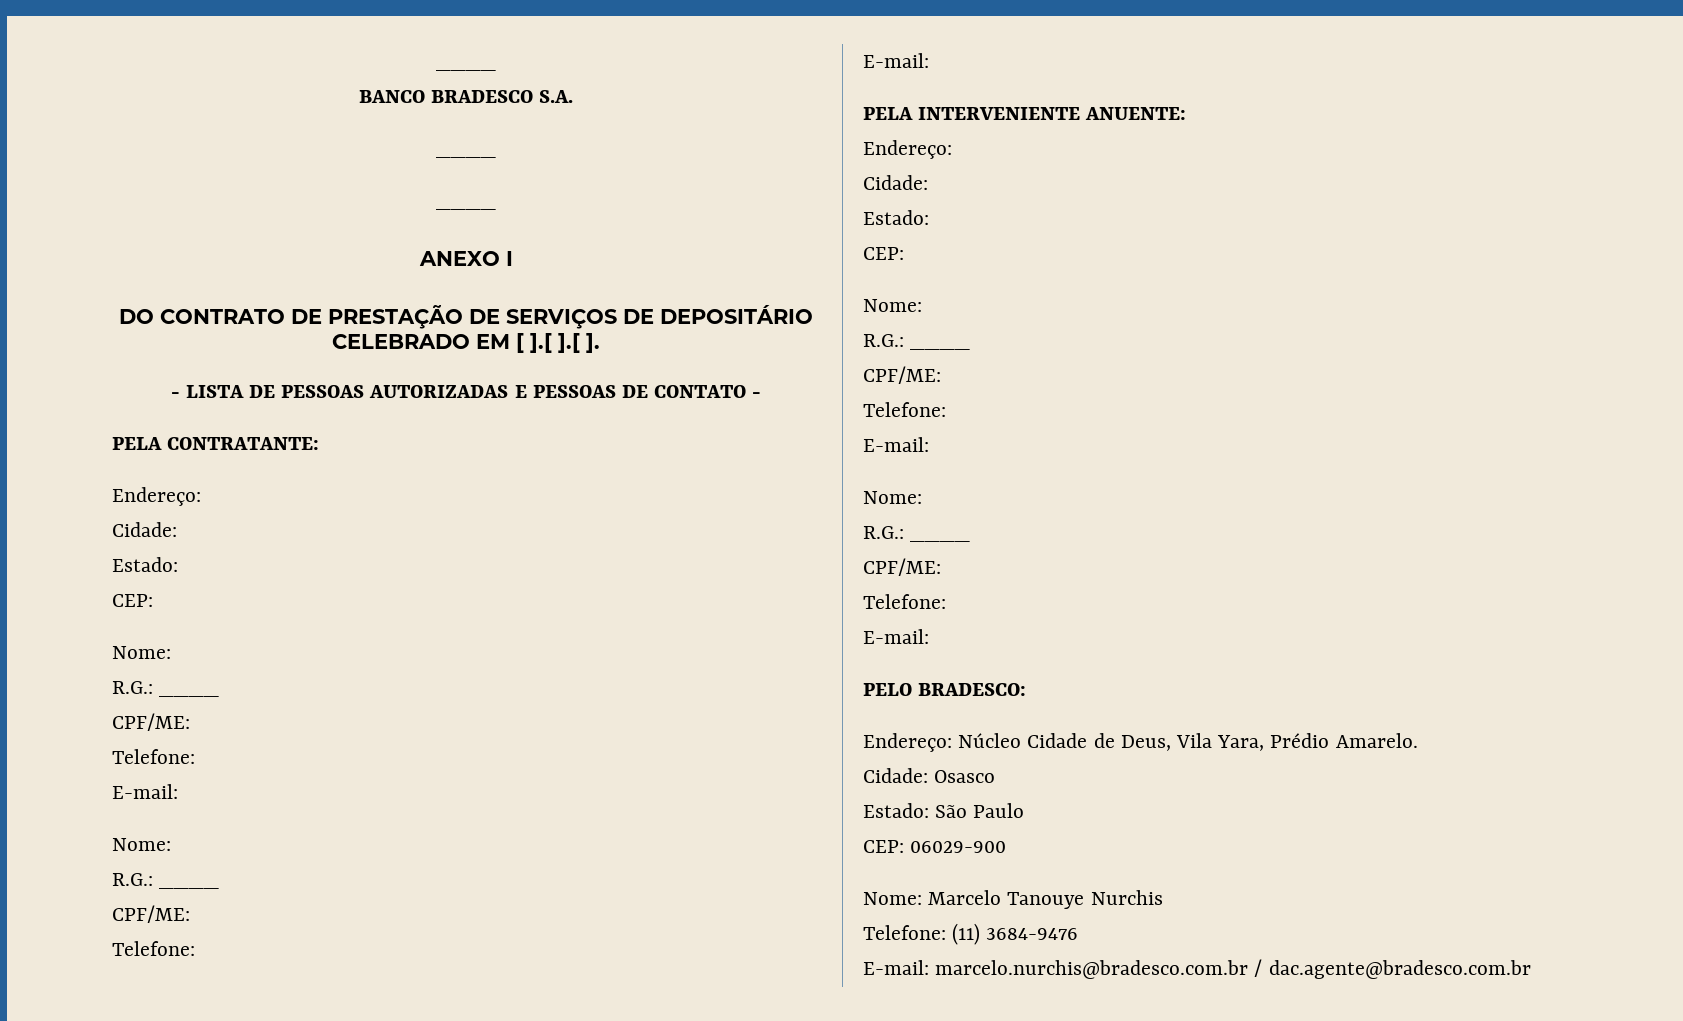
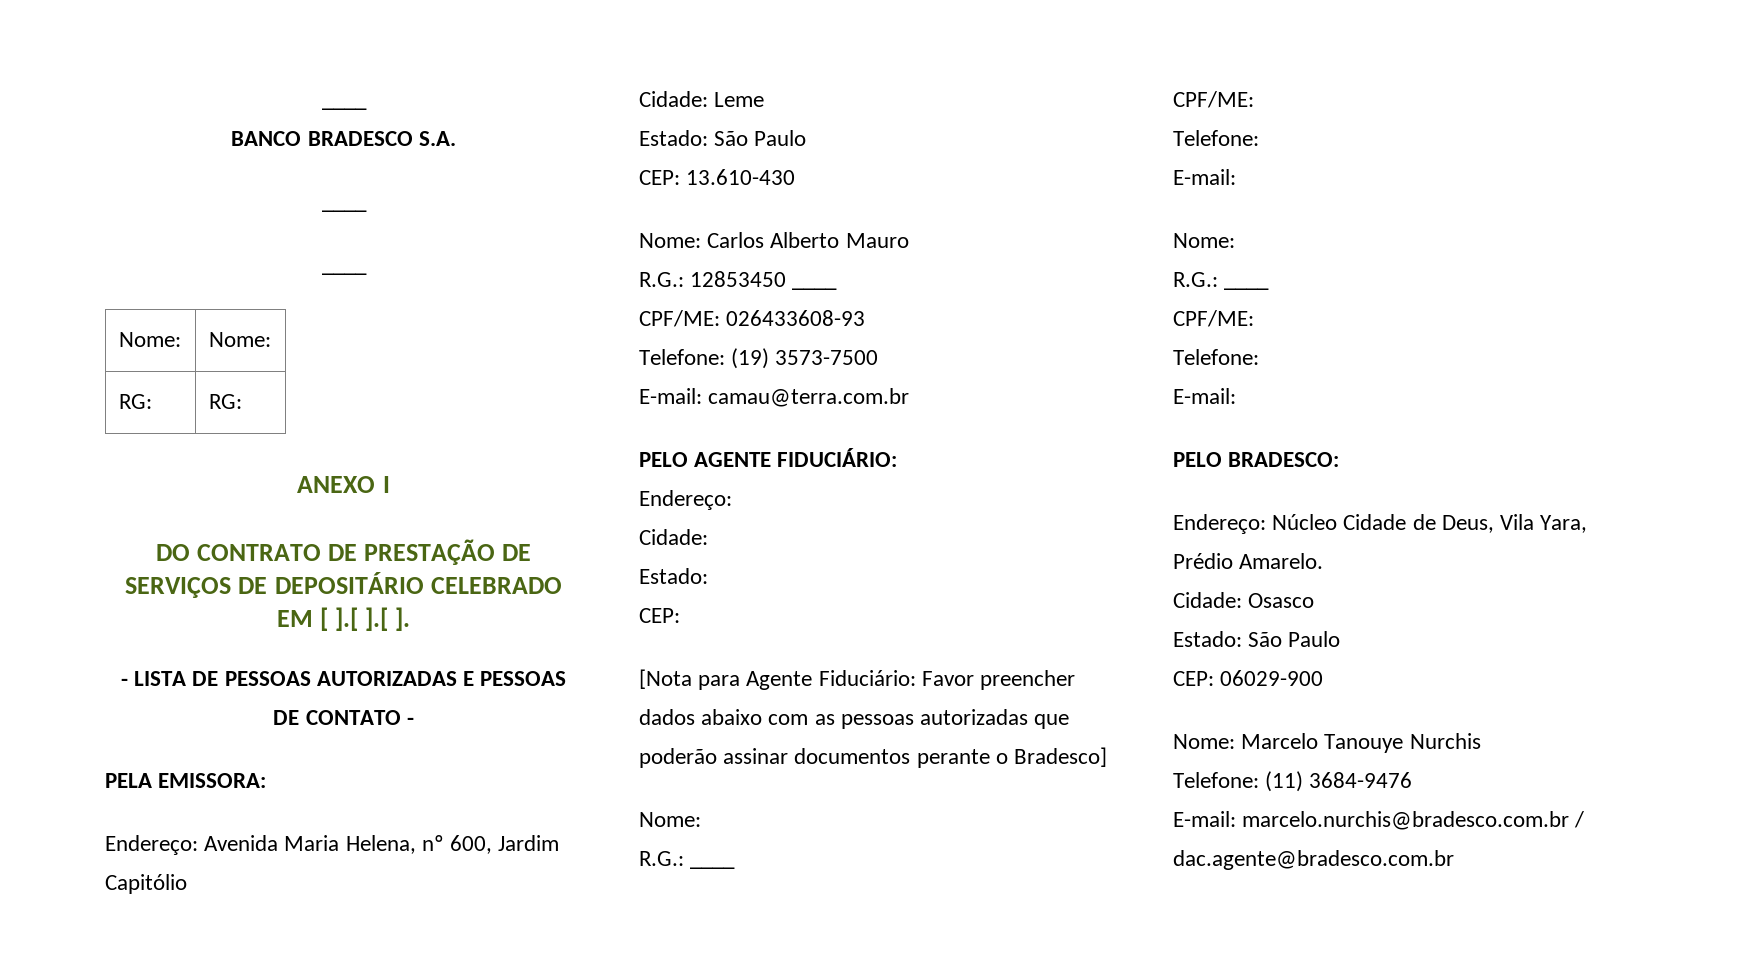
(496, 208) none -> [118,332,181,347] [208,332,271,347] [118,394,152,409] [208,394,242,409] // Nome: | Nome: // RG: | RG:
[167,437,320,450] [112,487,201,506] [112,522,177,537] [112,557,178,572] [112,594,153,607] [112,646,171,659] [112,681,153,694] [159,694,220,697] [112,713,190,731] [112,749,195,764] [112,784,178,799] [112,838,171,851] [112,873,153,886] [159,886,220,889] [112,905,190,923] [112,941,195,956] [863,53,929,68] [863,107,1187,120] [863,140,952,159] [863,175,928,190] [863,210,929,225] [863,247,904,260] CONTRATANTE: // Endereço: // Cidade: // Estado: // CEP: // Nome: // R.G.: ____ // CPF/ME: // Telefone: // E-mail: // Nome: // R.G.: ____ // CPF/ME: // Telefone: // E-mail: // PELA INTERVENIENTE ANUENTE: // Endereço: // Cidade: // Estado: // CEP: -> [158,773,267,788] [105,835,560,855] [105,874,187,894] [639,91,765,107] [639,130,807,146] [639,169,796,185] [639,232,909,248] [639,271,787,287] [792,287,838,290] [639,310,866,327] [639,348,879,369] [639,388,910,407] [639,448,898,467] [639,490,732,510] [639,529,708,545] [639,568,708,584] [639,608,680,623] [639,669,1076,690] [639,709,1070,729] [639,747,1108,768] EMISSORA: // Endereço: Avenida Maria Helena, nº 600, Jardim Capitólio // Cidade: Leme // Estado: São Paulo // CEP: 13.610-430 // Nome: Carlos Alberto Mauro // R.G.: 12853450 ____ // CPF/ME: 026433608-93 // Telefone: (19) 3573-7500 // E-mail: camau@terra.com.br // PELO AGENTE FIDUCIÁRIO: // Endereço: // Cidade: // Estado: // CEP: // [Nota para Agente Fiduciário: Favor preencher dados abaixo com as pessoas autorizadas que poderão assinar documentos perante o Bradesco]

